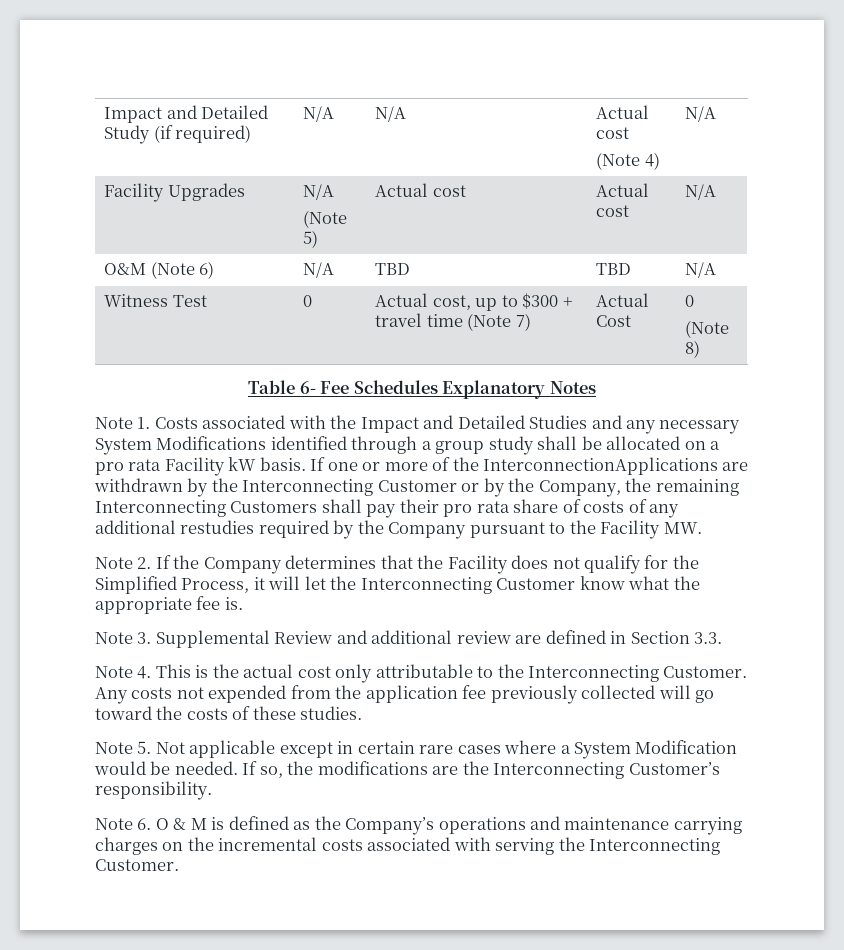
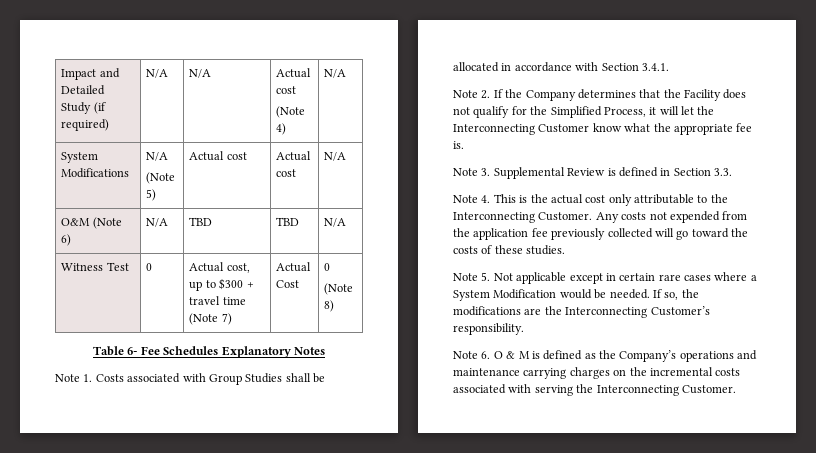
[104,183,245,202] Facility Upgrades -> [61,152,99,163] [61,168,130,178] System Modifications
[330,415,741,434] [95,436,721,455] [95,457,749,476] [94,478,739,497] [95,499,680,518] [95,520,702,539] the Impact and Detailed Studies and any necessary System Modifications identified through a group study shall be allocated on a pro rata Facility kW basis. If one or more of the InterconnectionApplications are withdrawn by the Interconnecting Customer or by the Company, the remaining Interconnecting Customers shall pay their pro rata share of costs of any additional restudies required by the Company pursuant to the Facility MW. -> [208,373,325,385] [453,62,669,72] Group Studies shall be allocated in accordance with Section 3.4.1.
[336,630,542,644] and additional review are -> [607,168,616,176] is

